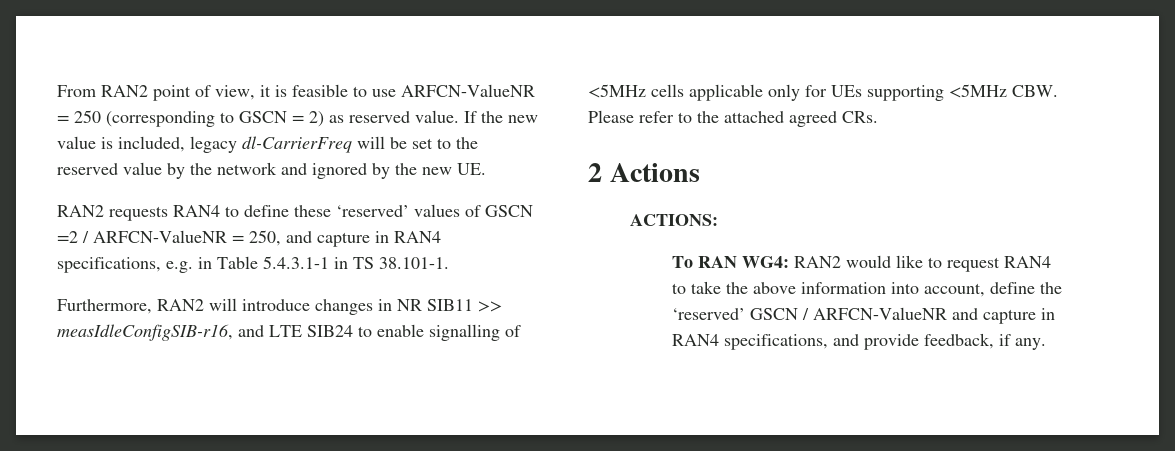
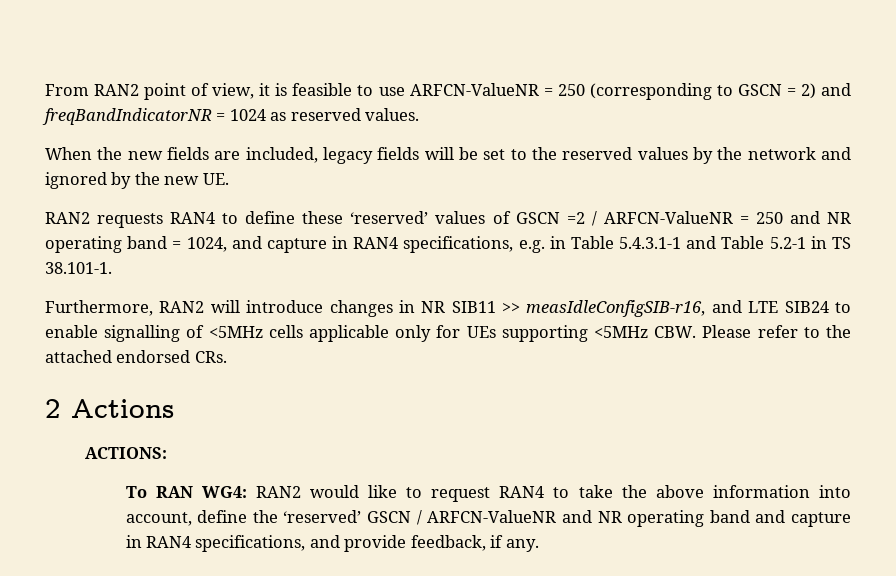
[329,110,538,123] [57,136,113,149] as reserved value. If the new value is -> [821,83,851,96] [42,108,420,125] [45,147,241,160] and freqBandIndicatorNR = 1024 as reserved values. // When the new fields are
[242,136,352,153] dl-CarrierFreq -> [377,147,420,160] fields
[123,162,162,175] value -> [637,147,688,160] values
[249,230,281,246] 250, -> [755,211,851,224] [45,236,227,253] 250 and NR operating band = 1024,
(329, 262) none -> [686,236,806,249] and Table 5.2-1
[789,111,837,127] agreed -> [116,350,191,363] endorsed
(979, 314) none -> [597,510,786,527] NR operating band and

